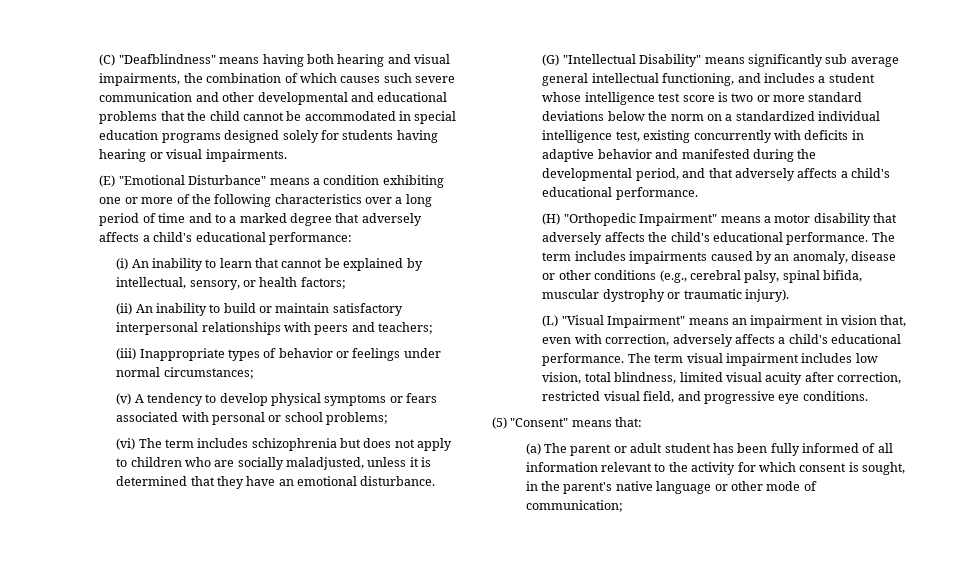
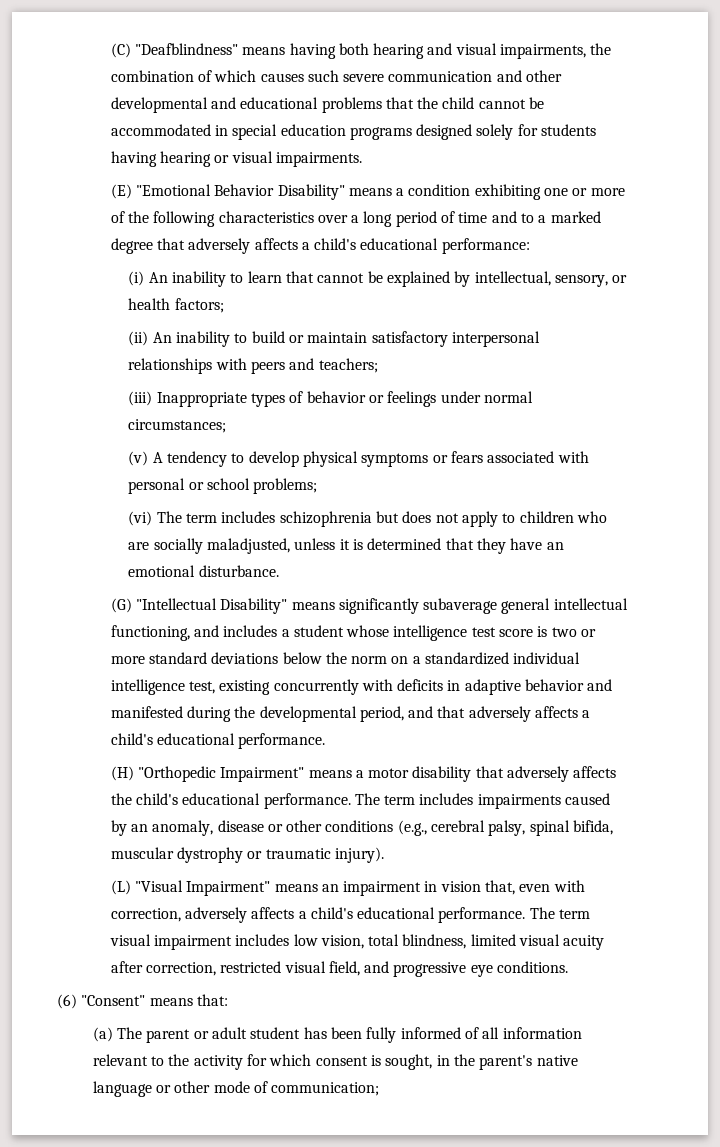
[188,175,267,185] Disturbance" -> [214,184,345,200] Behavior Disability"
[825,54,899,67] sub average -> [423,598,498,614] subaverage
[492,417,507,429] (5) -> [57,994,77,1009] (6)

